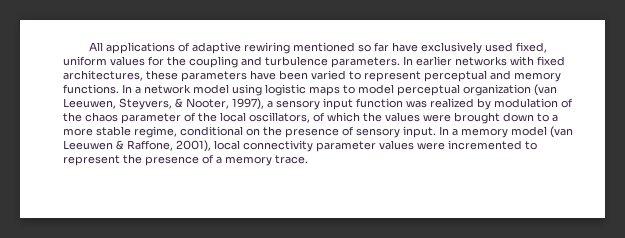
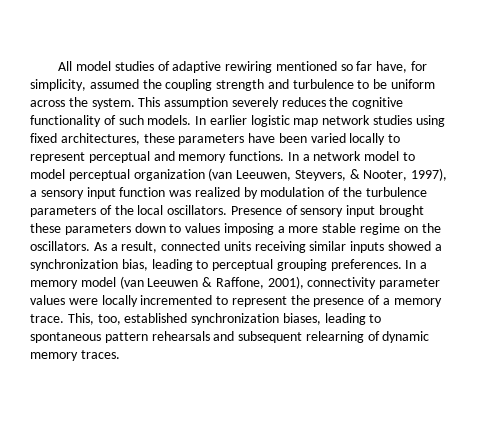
[105,42,175,54] applications -> [75,61,154,71] model studies
[391,42,547,54] [63,56,164,66] have exclusively used fixed, uniform values for -> [376,61,427,73] [30,79,139,91] have, for simplicity, assumed
(238, 62) none -> [216,79,265,91] strength
[331,56,534,68] parameters. In earlier networks with -> [357,79,436,89] [30,97,404,109] [30,115,445,127] to be uniform across the system. This assumption severely reduces the cognitive functionality of such models. In earlier logistic map network studies using
(346, 75) none -> [349,133,386,145] locally
[232,84,340,96] using logistic maps -> (400, 156) none
[85,112,181,124] chaos parameter -> [365,187,427,197] [30,206,96,217] turbulence parameters
[249,112,558,124] [63,126,436,138] oscillators, of which the values were brought down to a more stable regime, conditional on the presence of sensory input. -> [167,205,425,217] [30,223,441,235] [30,241,442,253] [30,259,402,271] oscillators. Presence of sensory input brought these parameters down to values imposing a more stable regime on the oscillators. As a result, connected units receiving similar inputs showed a synchronization bias, leading to perceptual grouping preferences.
[214,140,240,150] local -> (304, 282) none
(445, 146) none -> [101,295,138,307] locally
(308, 159) none -> [67,313,382,325] [30,331,430,343] [30,350,120,361] This, too, established synchronization biases, leading to spontaneous pattern rehearsals and subsequent relearning of dynamic memory traces.

